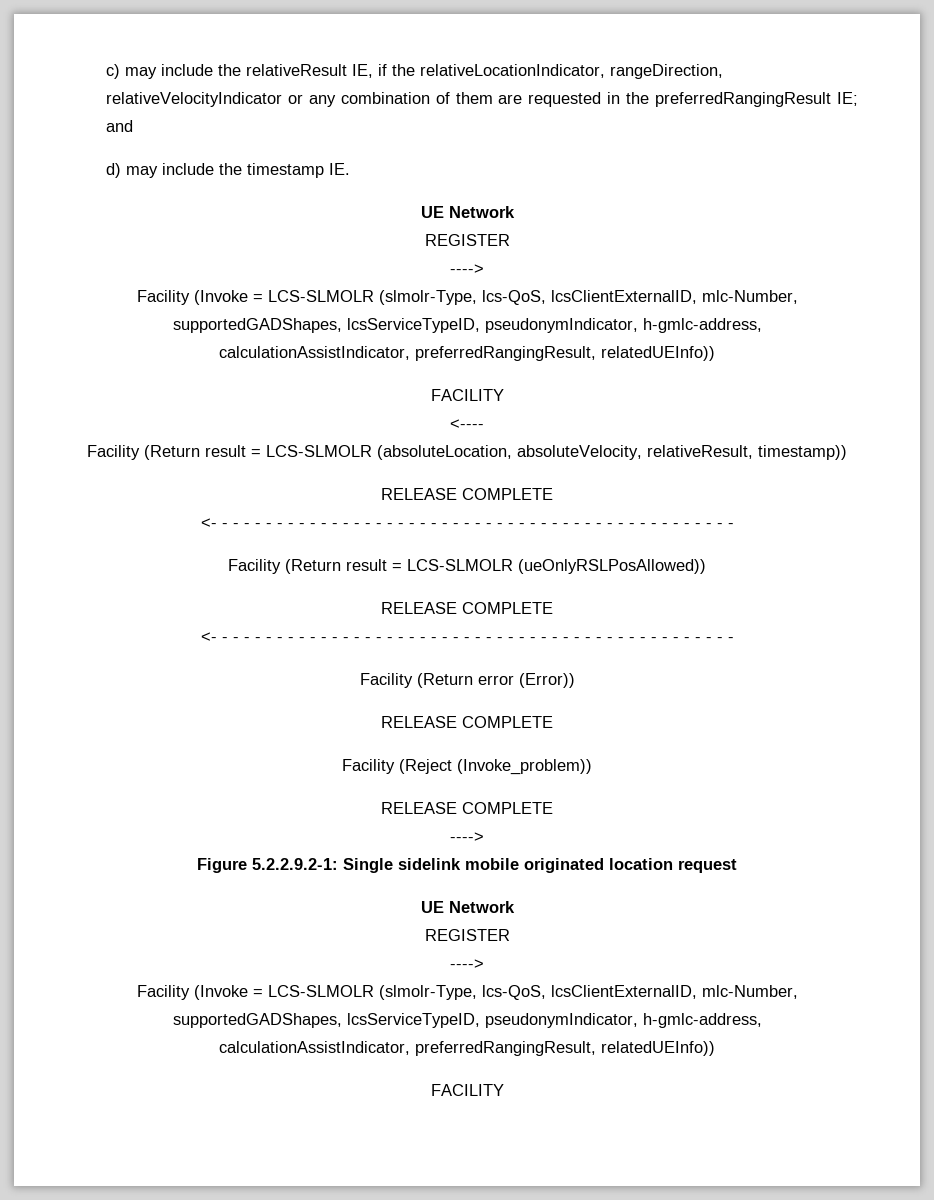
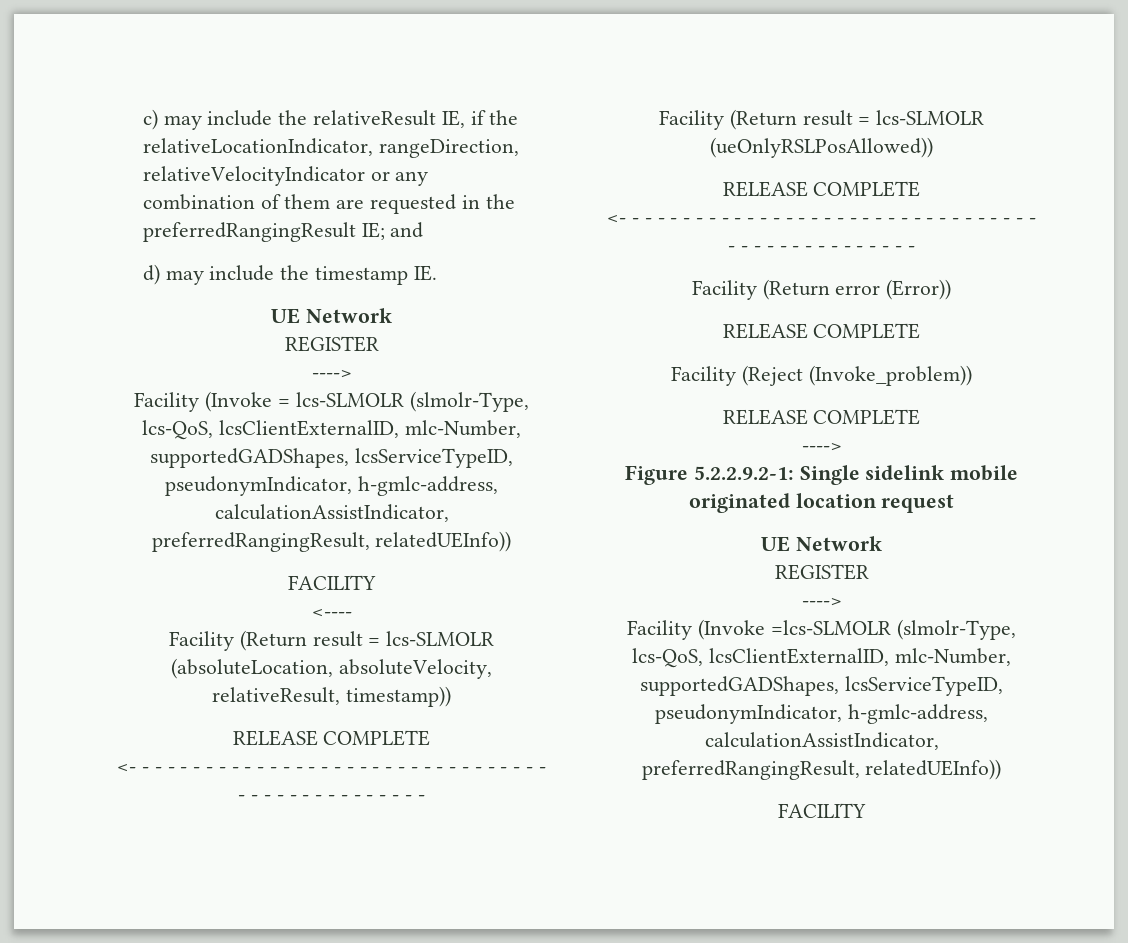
[267,290,374,302] LCS-SLMOLR -> [295,392,404,407] lcs-SLMOLR
[266,445,372,457] LCS-SLMOLR -> [386,631,495,646] lcs-SLMOLR
[407,559,513,571] LCS-SLMOLR -> [876,110,985,125] lcs-SLMOLR
[252,985,374,997] = LCS-SLMOLR -> [770,620,891,635] =lcs-SLMOLR

